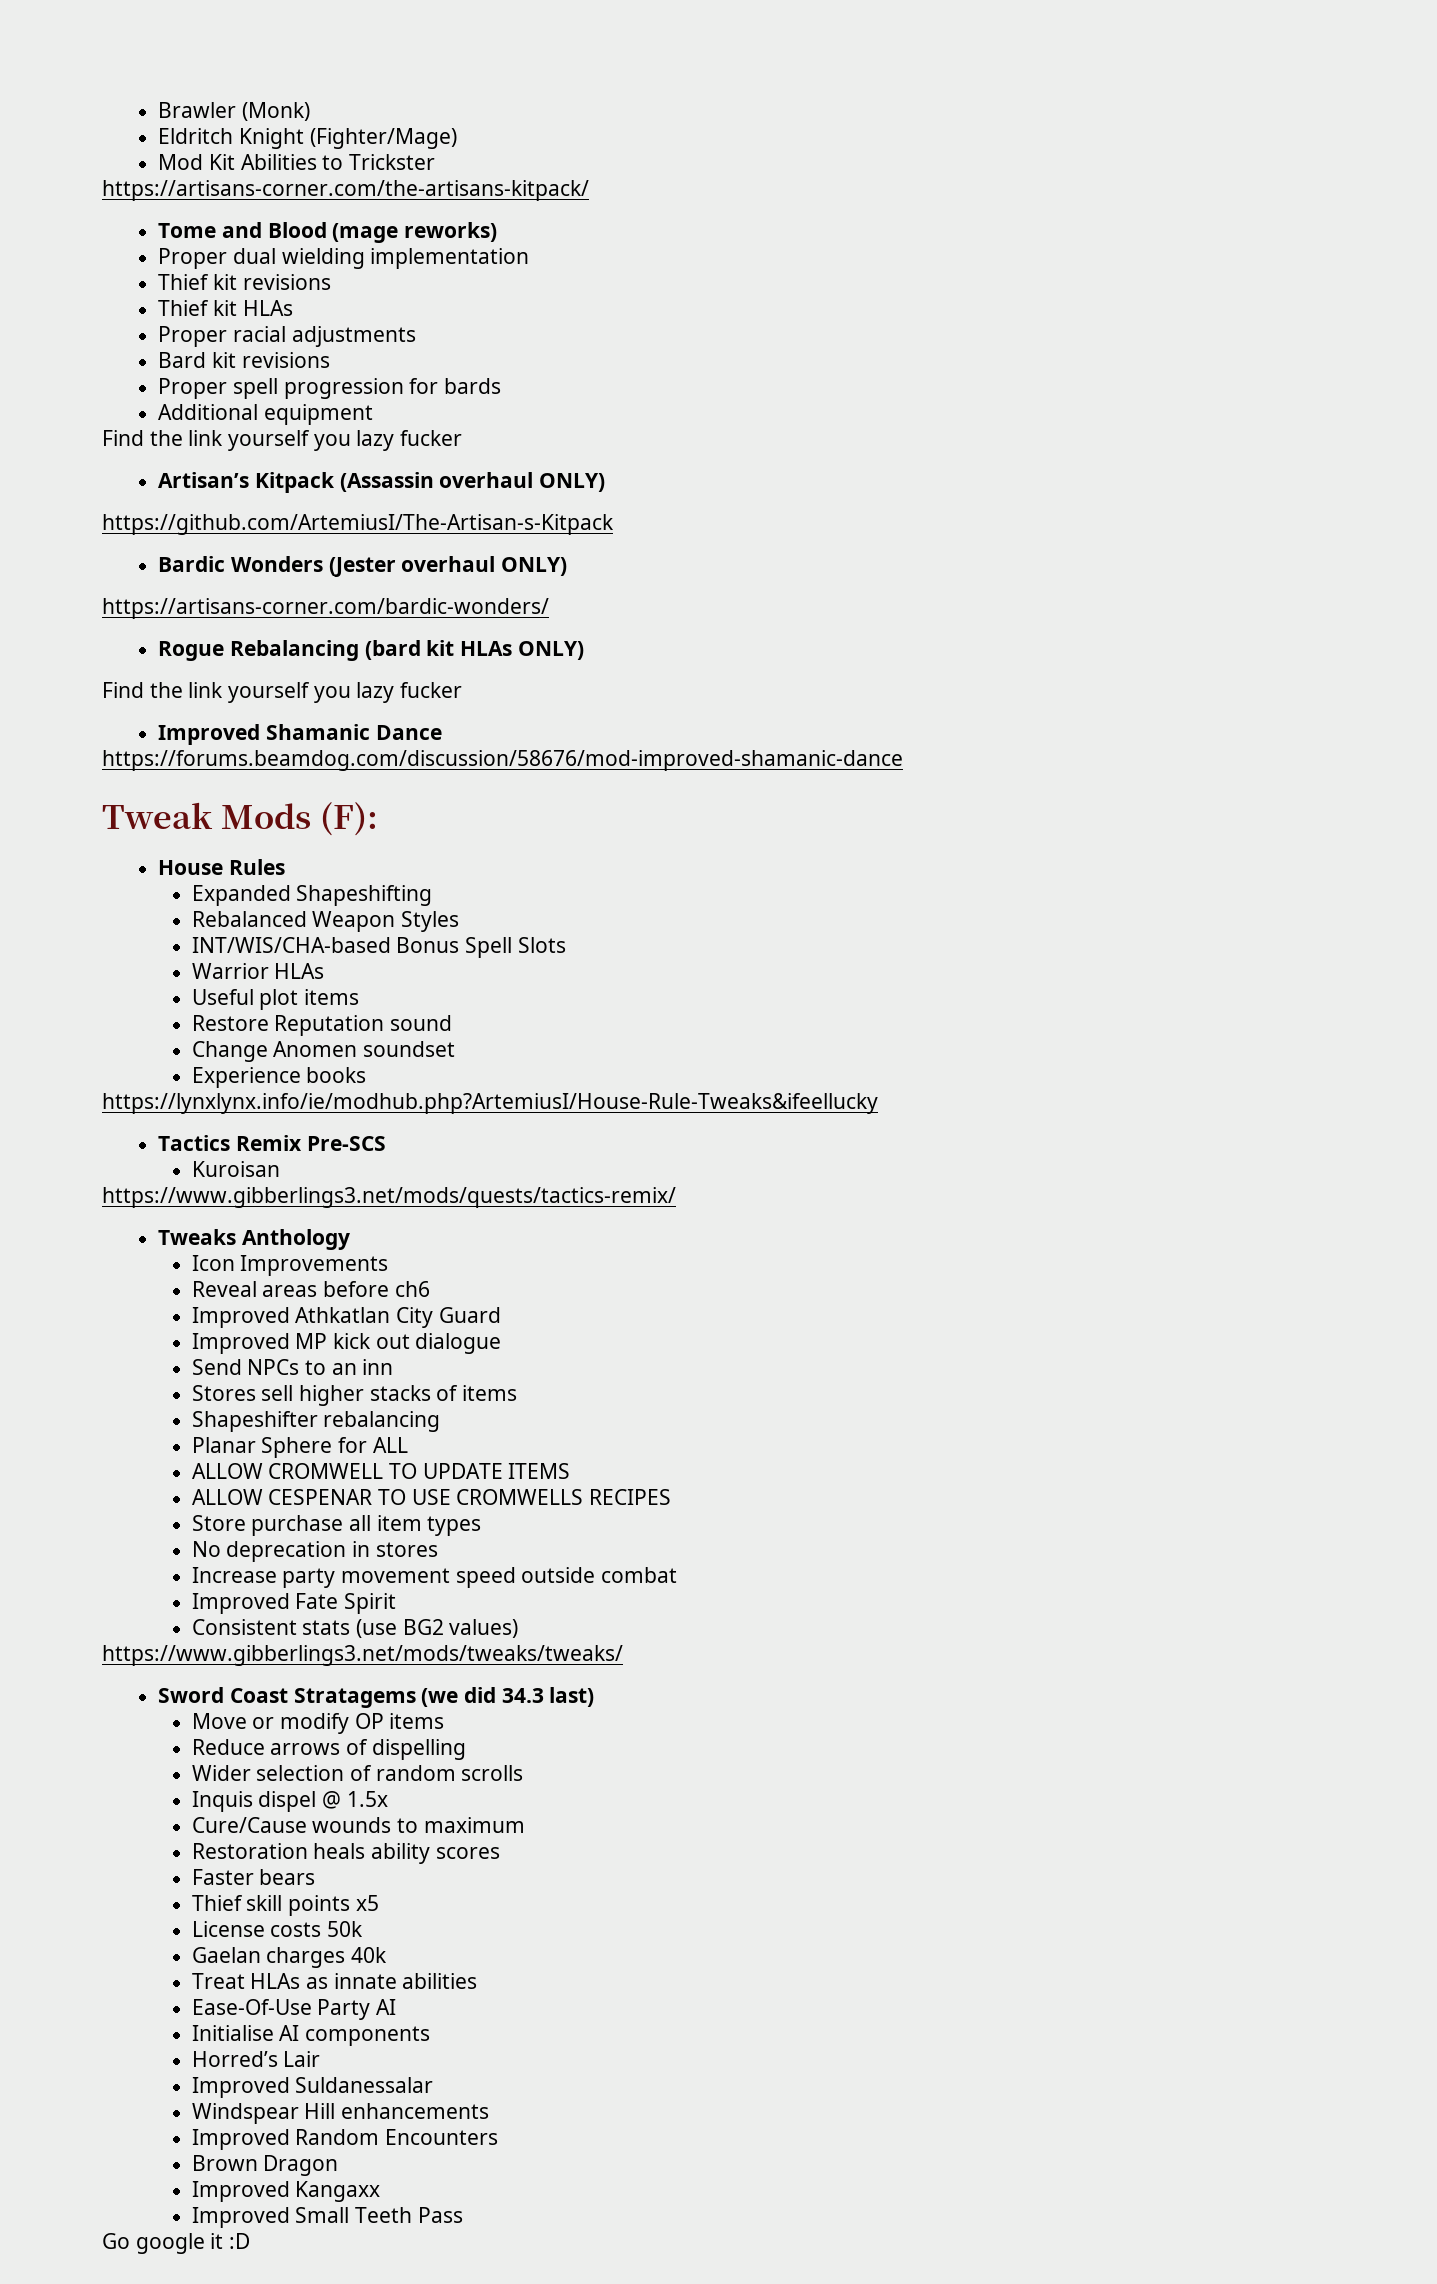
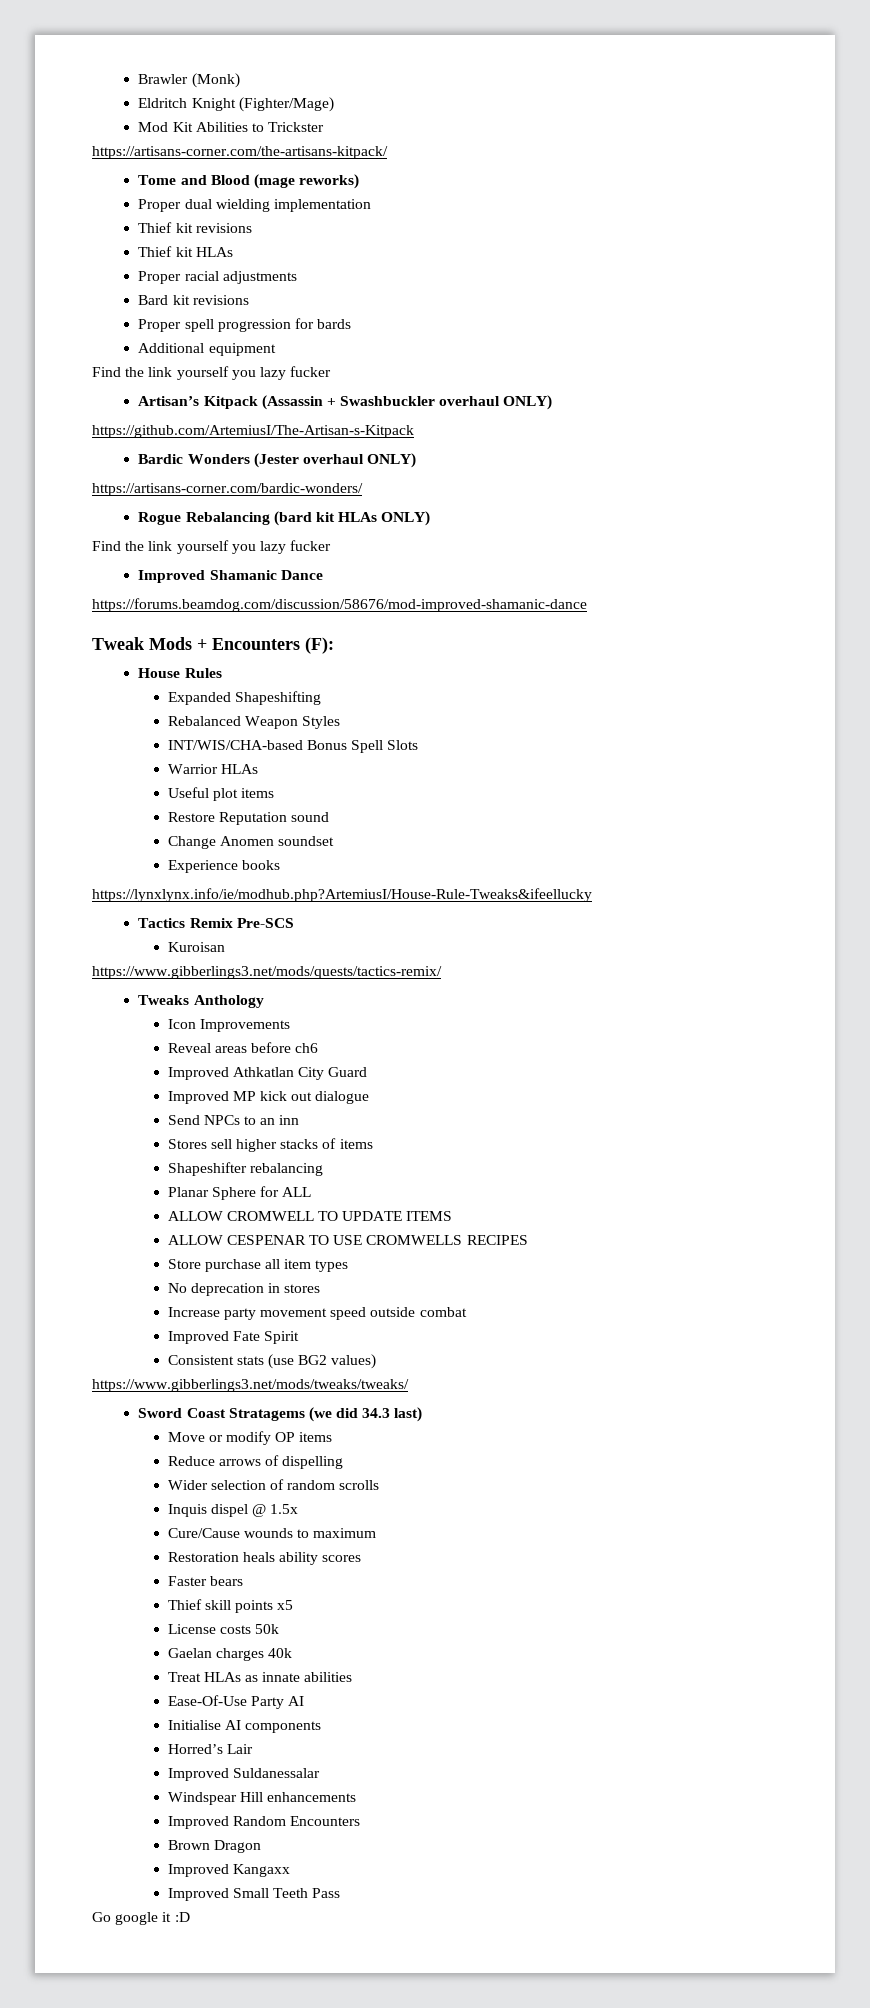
(434, 482) none -> [326,396,436,406] + Swashbuckler
(311, 816) none -> [197,638,300,650] + Encounters

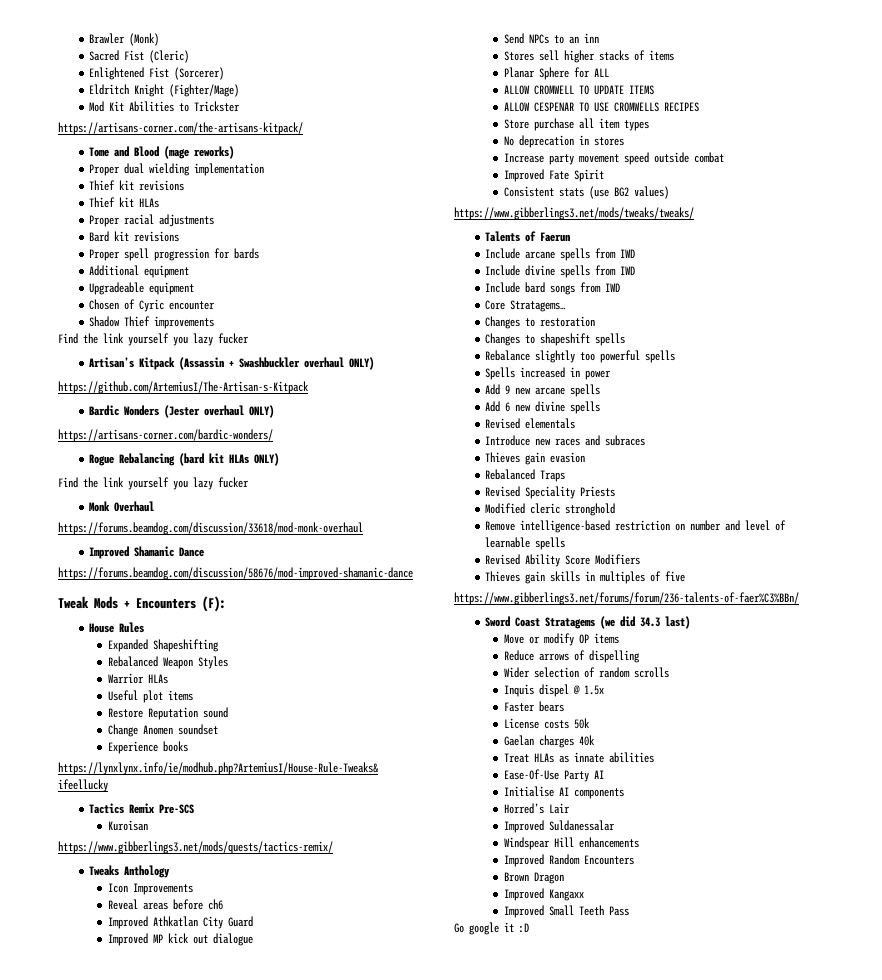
(240, 80) none -> [89,50,190,63] [89,67,225,80] // Sacred Fist (Cleric) // Enlightened Fist (Sorcerer)
(276, 349) none -> [89,282,195,295] [89,299,216,312] [89,316,215,329] // Upgradeable equipment // Chosen of Cyric encounter // Shadow Thief improvements
(332, 545) none -> [89,501,155,512] [58,522,363,535] // Monk Overhaul // https://forums.beamdog.com/discussion/33618/mod-monk-overhaul
[167,740,419,753] // INT/WIS/CHA-based Bonus Spell Slots -> (228, 662) none
[167,1162,323,1176] // Shapeshifter rebalancing -> (674, 55) none
(409, 1385) none -> [485,231,571,242] [485,248,636,261] [485,265,636,278] [485,282,621,295] [485,300,567,312] [485,316,596,329] [485,333,626,346] [485,350,676,363] [485,367,612,380] [485,384,601,397] [485,401,601,414] [485,418,576,429] [485,435,646,446] [485,452,586,465] [485,469,566,482] [485,486,616,499] [485,503,616,516] [485,520,787,533] [485,537,566,550] [485,554,641,567] [485,571,686,584] [454,592,799,605] // Talents of Faerun // Include arcane spells from IWD // Include divine spells from IWD // Include bard songs from IWD // Core Stratagems… // Changes to restoration // Changes to shapeshift spells // Rebalance slightly too powerful spells // Spells increased in power // Add 9 new arcane spells // Add 6 new divine spells // Revised elementals // Introduce new races and subraces // Thieves gain evasion // Rebalanced Traps // Revised Speciality Priests // Modified cleric stronghold // Remove intelligence-based restriction on number and level of learnable spells // Revised Ability Score Modifiers // Thieves gain skills in multiples of five // https://www.gibberlings3.net/forums/forum/236-talents-of-faer%C3%BBn/
[167,1528,377,1538] [167,1552,362,1565] [167,1576,243,1586] [167,1599,294,1613] Cure/Cause wounds to maximum // Restoration heals ability scores // Faster bears // Thief skill points x5 -> [503,701,564,712] Faster bears

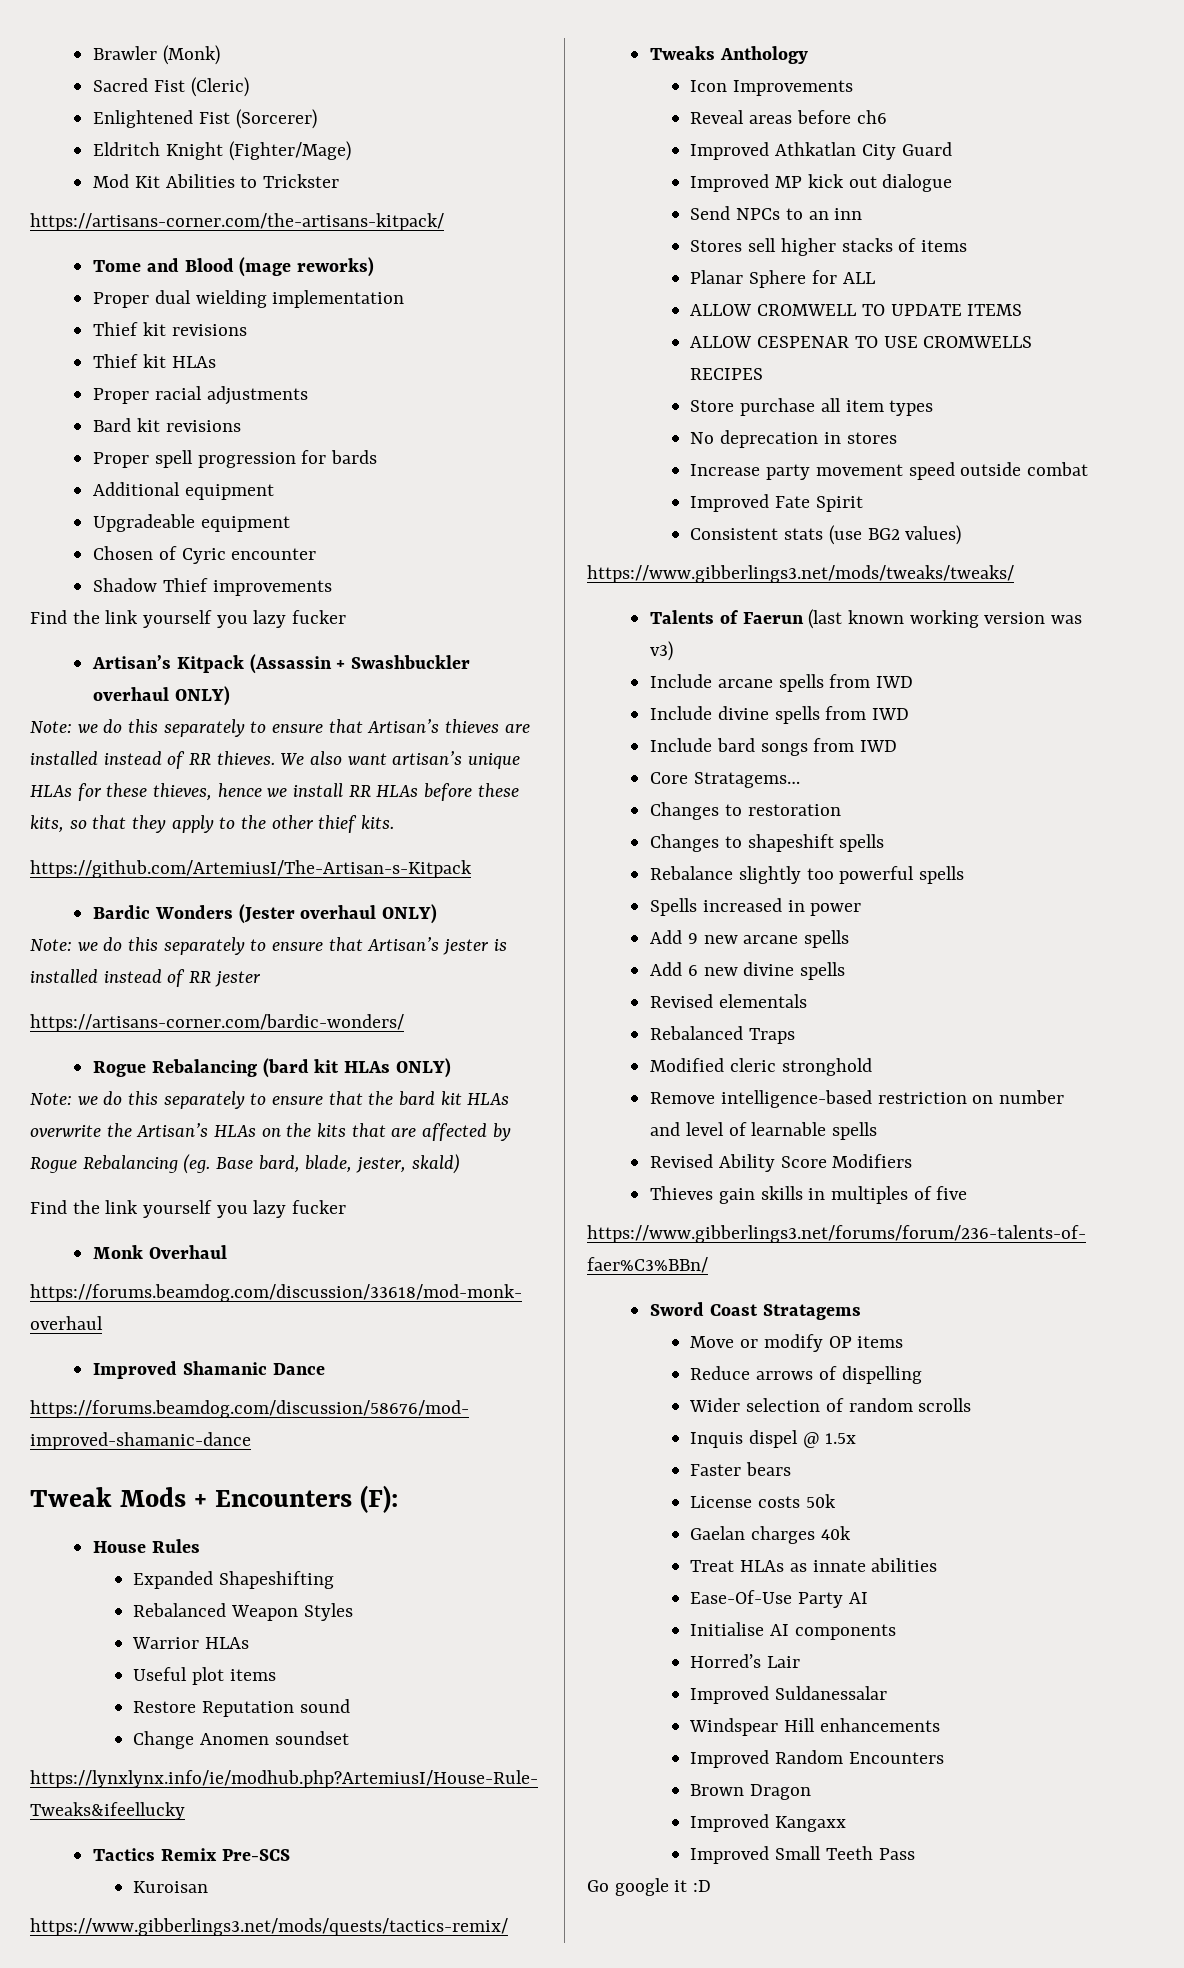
(375, 363) none -> [30,719,530,737] [30,751,521,769] [30,783,519,801] [30,815,395,833] // Note: we do this separately to ensure that Artisan’s thieves are installed instead of RR thieves. We also want artisan’s unique HLAs for these thieves, hence we install RR HLAs before these kits, so that they apply to the other thief kits.
(275, 411) none -> [30,937,507,955] [30,969,261,987] // Note: we do this separately to ensure that Artisan’s jester is installed instead of RR jester
(280, 459) none -> [30,1091,510,1109] [30,1123,511,1141] [30,1154,460,1174] // Note: we do this separately to ensure that the bard kit HLAs overwrite the Artisan’s HLAs on the kits that are affected by Rogue Rebalancing (eg. Base bard, blade, jester, skald)
[107,741,188,754] // Experience books -> (349, 1738) none
(571, 237) none -> [808,609,1082,629] [650,641,674,661] (last known working version was v3)
[485,435,646,446] [485,452,586,465] // Introduce new races and subraces // Thieves gain evasion -> (807, 1001) none
[485,486,616,499] // Revised Speciality Priests -> (795, 1036) none
[600,616,691,629] (we did 34.3 last) -> (861, 1312) none

